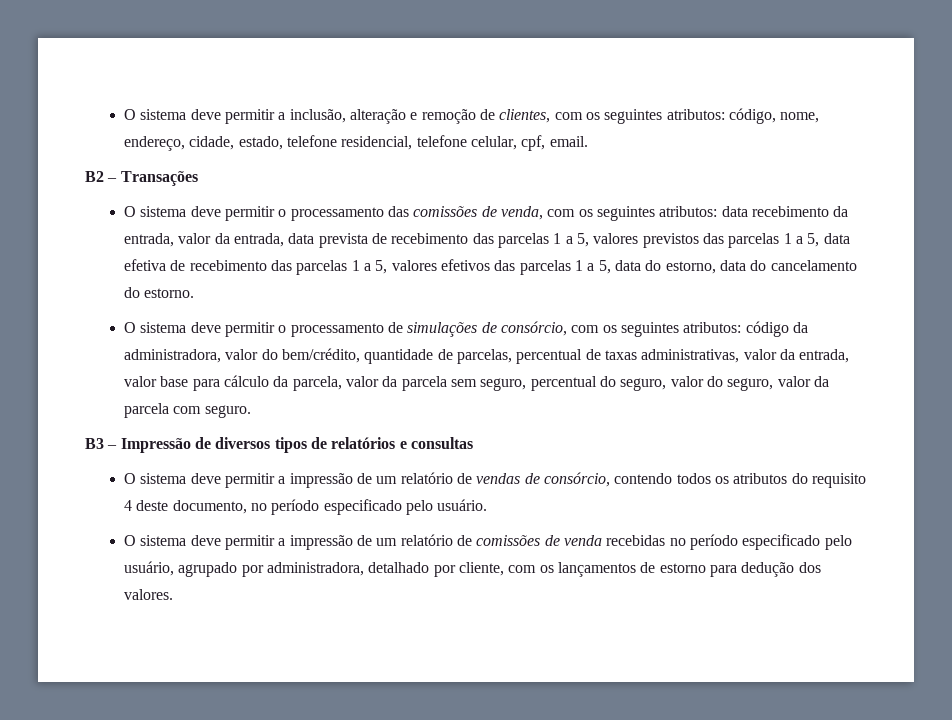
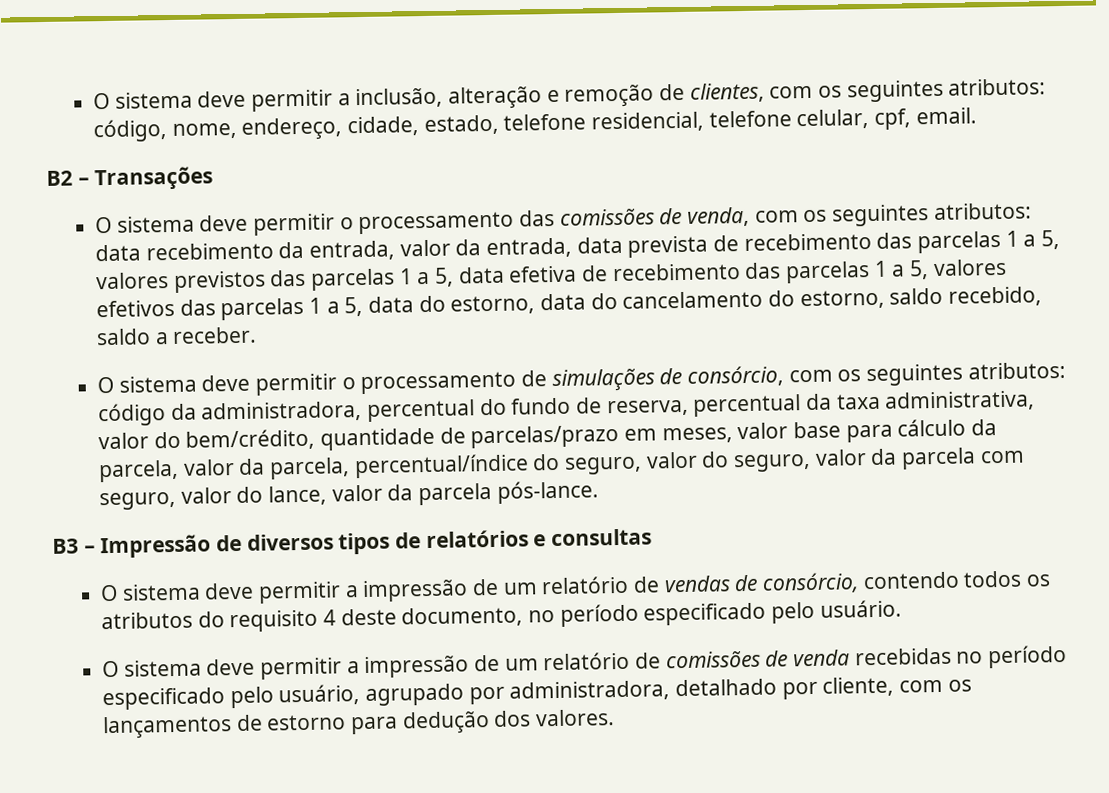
[144,288,195,298] estorno. -> [799,286,1043,310] [95,326,258,346] estorno, saldo recebido, saldo a receber.
(222, 356) none -> [366,390,1036,422] percentual do fundo de reserva, percentual da taxa administrativa,
[457,349,850,364] parcelas, percentual de taxas administrativas, valor da entrada, -> [470,424,733,449] parcelas/prazo em meses,
[401,376,597,391] parcela sem seguro, percentual -> [268,453,529,480] parcela, percentual/índice
[204,405,251,418] seguro. -> [98,480,599,511] seguro, valor do lance, valor da parcela pós-lance.

